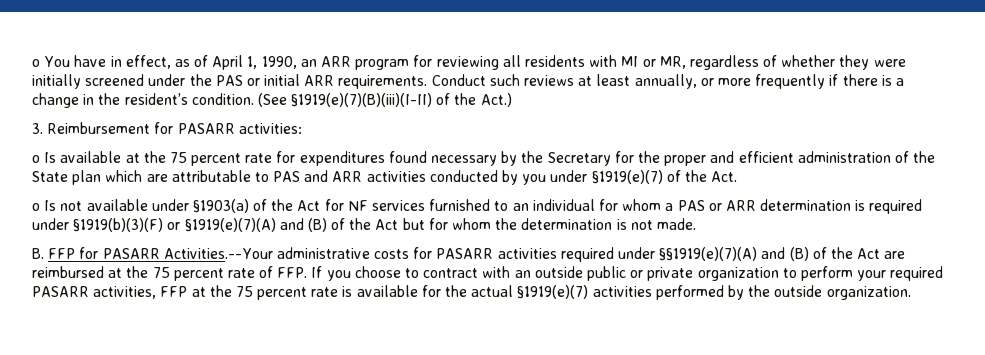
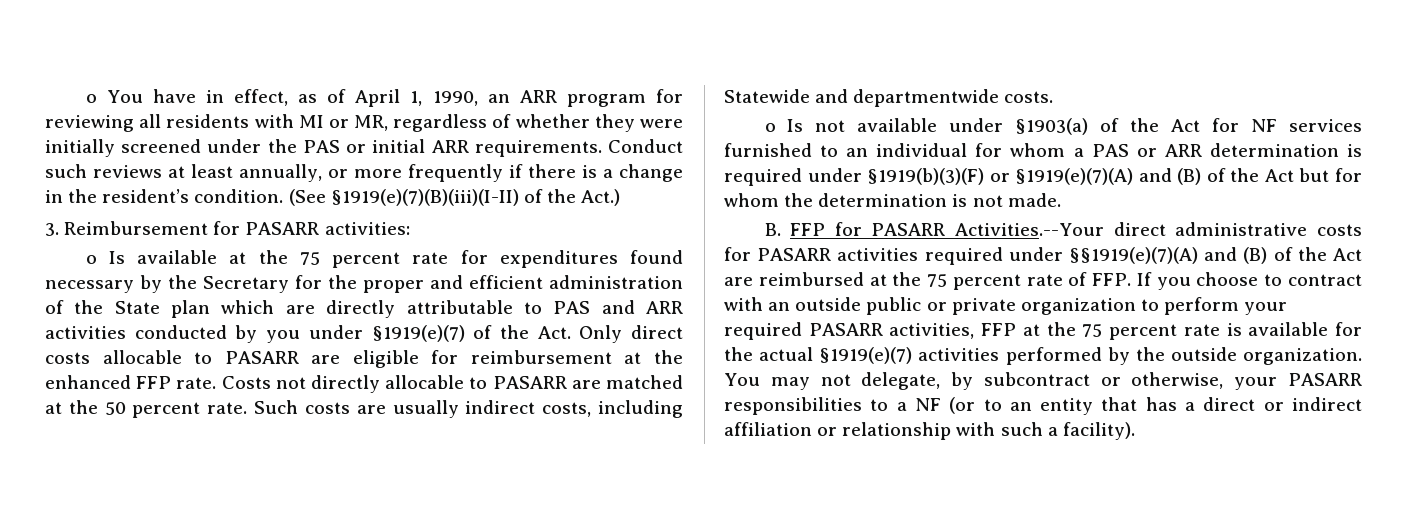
(168, 178) none -> [326,300,396,318] directly
(738, 176) none -> [579,325,683,343] [45,350,683,368] [45,375,684,393] [45,400,684,418] [724,89,1054,107] Only direct costs allocable to PASARR are eligible for reimbursement at the enhanced FFP rate. Costs not directly allocable to PASARR are matched at the 50 percent rate. Such costs are usually indirect costs, including Statewide and departmentwide costs.
(273, 253) none -> [1113,222,1166,236] direct
(911, 293) none -> [724,372,1363,390] [724,397,1362,415] [724,422,1135,440] You may not delegate, by subcontract or otherwise, your PASARR responsibilities to a NF (or to an entity that has a direct or indirect affiliation or relationship with such a facility).

